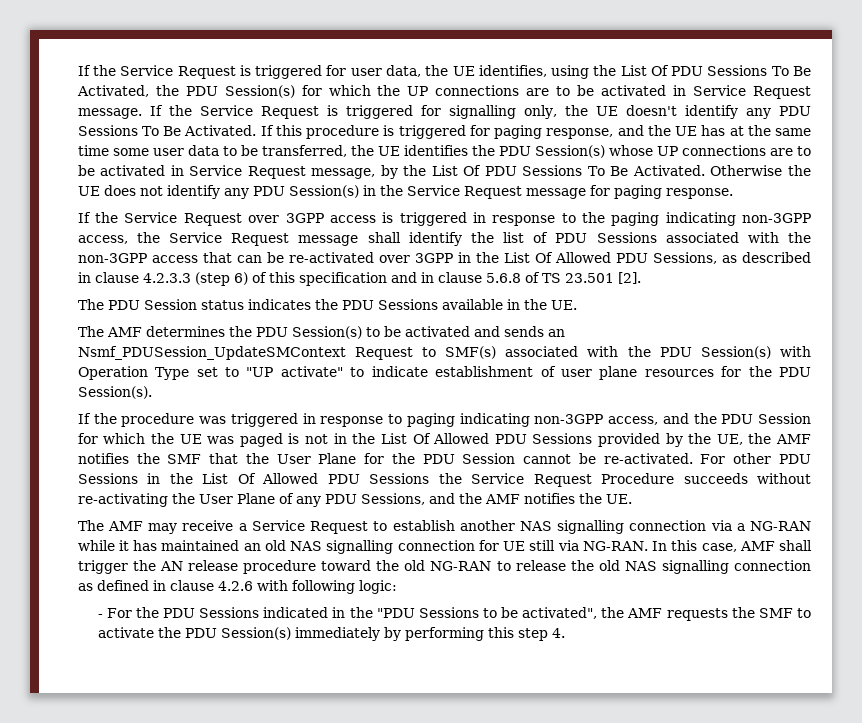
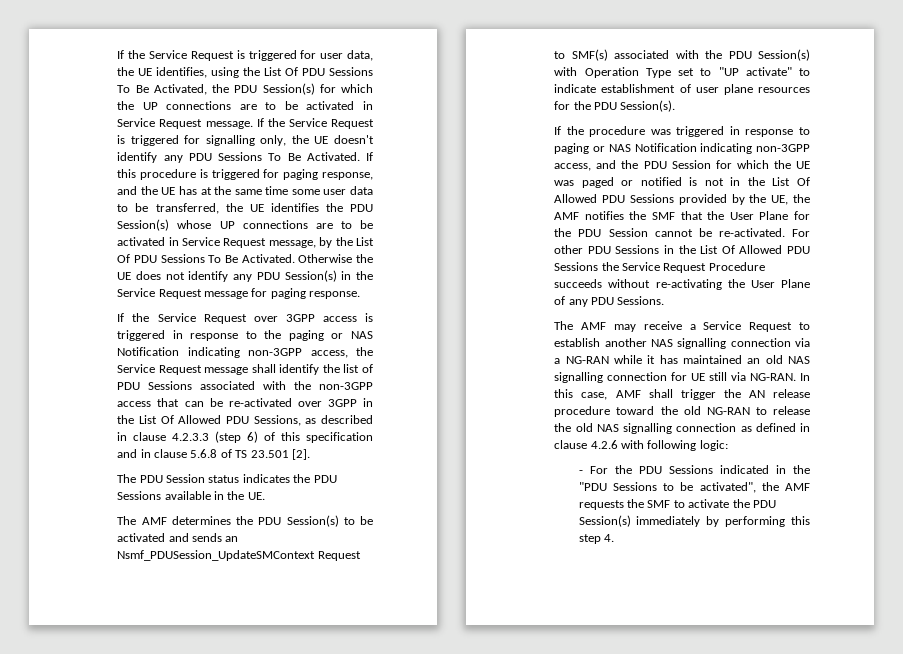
(660, 219) none -> [331,331,373,339] [117,347,180,356] or NAS Notification
(455, 420) none -> [593,143,697,152] or NAS Notification
(283, 440) none -> [621,177,682,186] or notified
[360,493,632,505] Sessions, and the AMF notifies the UE. -> [617,296,665,305] Sessions.

